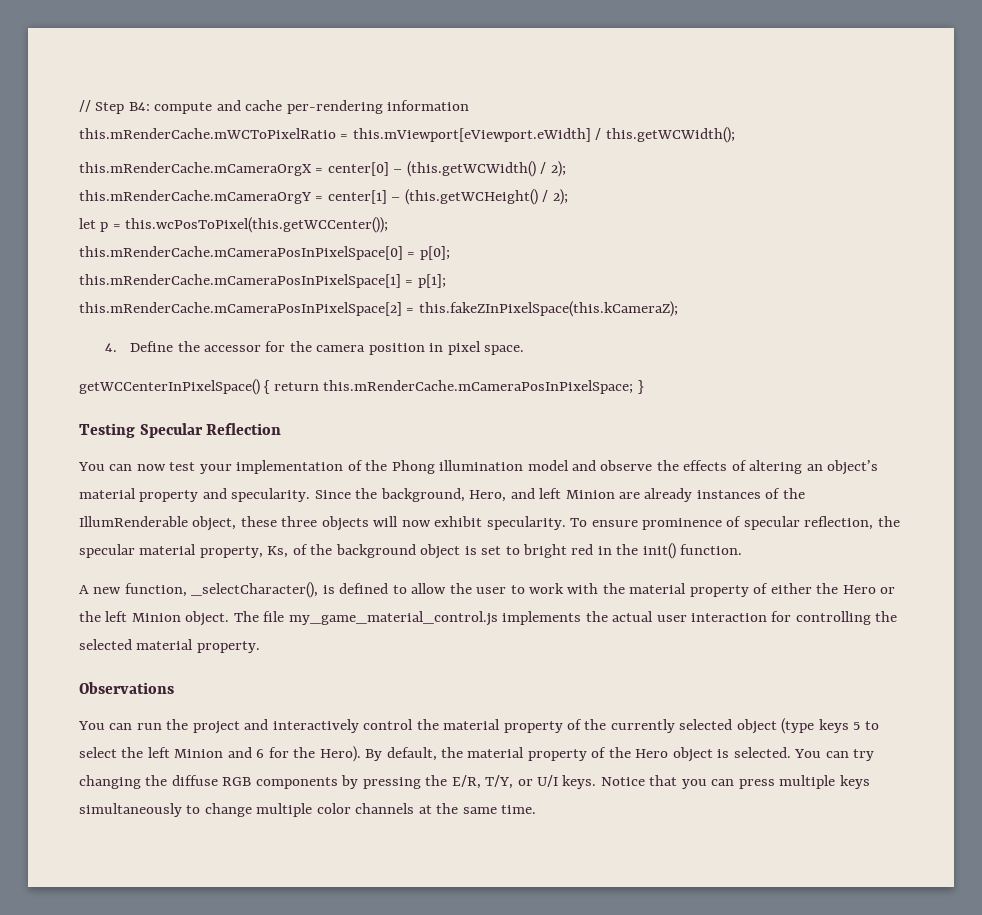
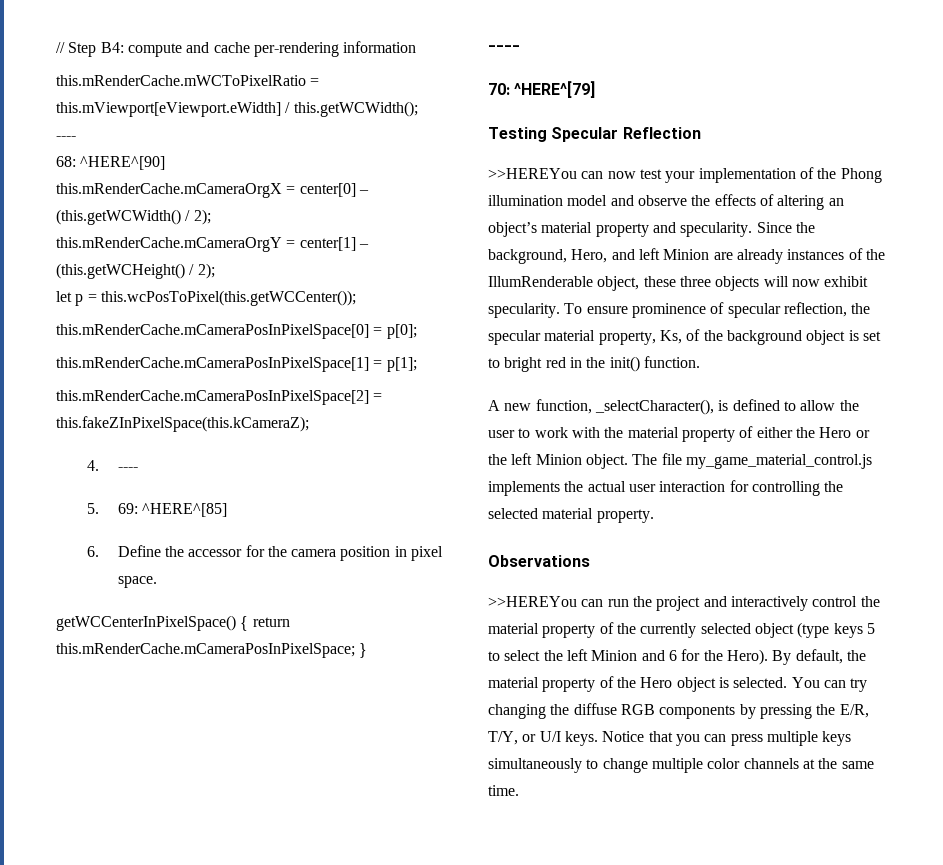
(735, 135) none -> [56,136,76,140] [56,156,166,170] // ---- // 68: ^HERE^[90]
(117, 347) none -> [117,467,138,471] [86,503,227,517] [86,546,99,557] ---- // 5. 69: ^HERE^[85] // 6.
(644, 387) none -> [488,45,520,50] [488,81,596,98] // ---- // 70: ^HERE^[79]
[78,462,105,471] You -> [488,168,577,179] >>HEREYou
[78,721,105,730] You -> [488,596,577,607] >>HEREYou

